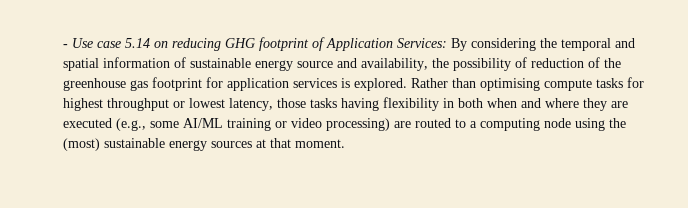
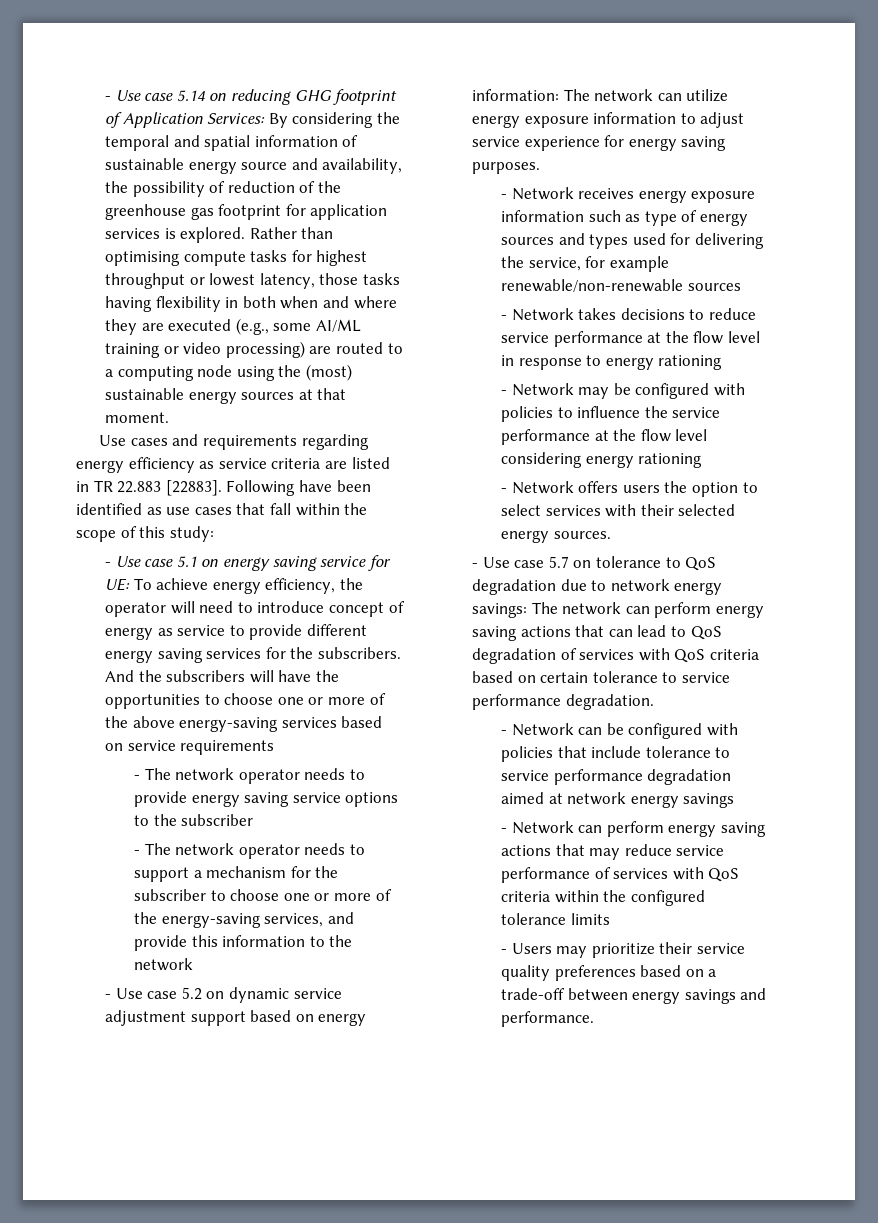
(345, 143) none -> [99,434,369,450] [76,457,390,473] [76,480,371,496] [76,503,368,516] [76,526,214,542] [104,555,391,571] [104,578,363,594] [104,601,405,617] [104,624,367,640] [104,647,401,663] [104,670,339,683] [104,693,386,709] [104,716,383,732] [104,740,275,755] [133,768,365,784] [133,791,399,807] [133,814,254,826] [133,843,365,859] [133,866,339,882] [133,889,392,901] [133,912,354,928] [133,935,353,951] [133,958,193,971] [104,987,342,1003] [104,1010,367,1026] [471,89,729,102] [471,112,745,128] [471,135,727,151] [471,162,540,174] [500,187,756,203] [500,210,748,226] [500,233,764,249] [500,256,669,272] [500,279,741,292] [500,308,756,321] [500,331,760,347] [500,355,723,370] [500,383,745,399] [500,406,721,422] [500,429,708,445] [500,452,703,468] [500,481,758,497] [500,504,736,517] [500,530,611,543] [471,556,717,571] [471,579,723,595] [471,602,764,618] [471,625,722,641] [471,648,759,664] [471,671,730,683] [471,694,654,710] [500,723,738,739] [500,746,731,762] [500,769,732,785] [500,792,735,808] [500,821,766,837] [500,844,725,860] [500,867,740,883] [500,890,705,906] [500,913,610,925] [500,942,745,958] [500,965,717,981] [500,988,767,1004] [500,1011,594,1027] // Use cases and requirements regarding energy efficiency as service criteria are listed in TR 22.883 [22883]. Following have been identified as use cases that fall within the scope of this study: // - Use case 5.1 on energy saving service for UE: To achieve energy efficiency, the operator will need to introduce concept of energy as service to provide different energy saving services for the subscribers. And the subscribers will have the opportunities to choose one or more of the above energy-saving services based on service requirements // - The network operator needs to provide energy saving service options to the subscriber // - The network operator needs to support a mechanism for the subscriber to choose one or more of the energy-saving services, and provide this information to the network // - Use case 5.2 on dynamic service adjustment support based on energy information: The network can utilize energy exposure information to adjust service experience for energy saving purposes. // - Network receives energy exposure information such as type of energy sources and types used for delivering the service, for example renewable/non-renewable sources // - Network takes decisions to reduce service performance at the flow level in response to energy rationing // - Network may be configured with policies to influence the service performance at the flow level considering energy rationing // - Network offers users the option to select services with their selected energy sources. // - Use case 5.7 on tolerance to QoS degradation due to network energy savings: The network can perform energy saving actions that can lead to QoS degradation of services with QoS criteria based on certain tolerance to service performance degradation. // - Network can be configured with policies that include tolerance to service performance degradation aimed at network energy savings // - Network can perform energy saving actions that may reduce service performance of services with QoS criteria within the configured tolerance limits // - Users may prioritize their service quality preferences based on a trade-off between energy savings and performance.

